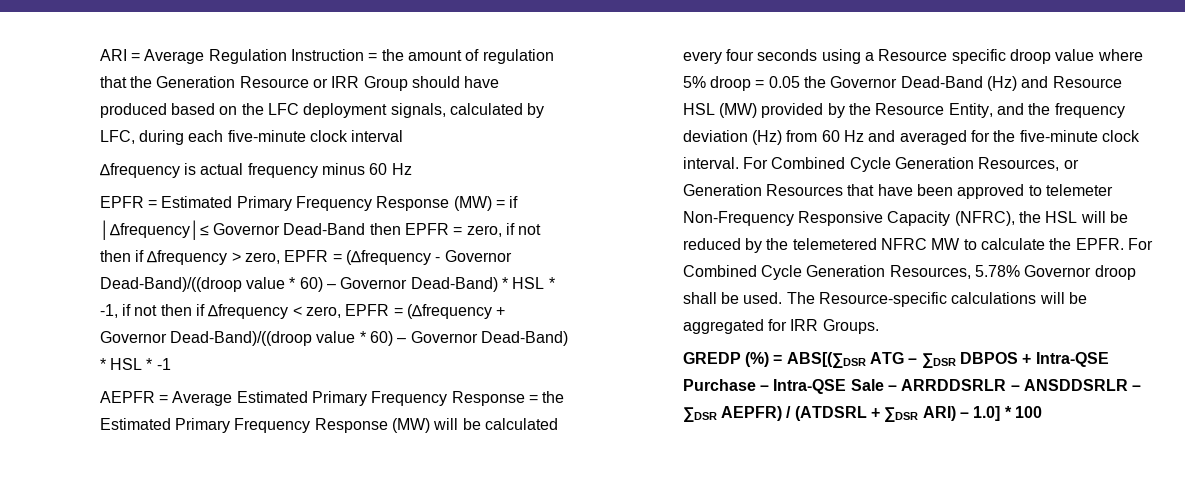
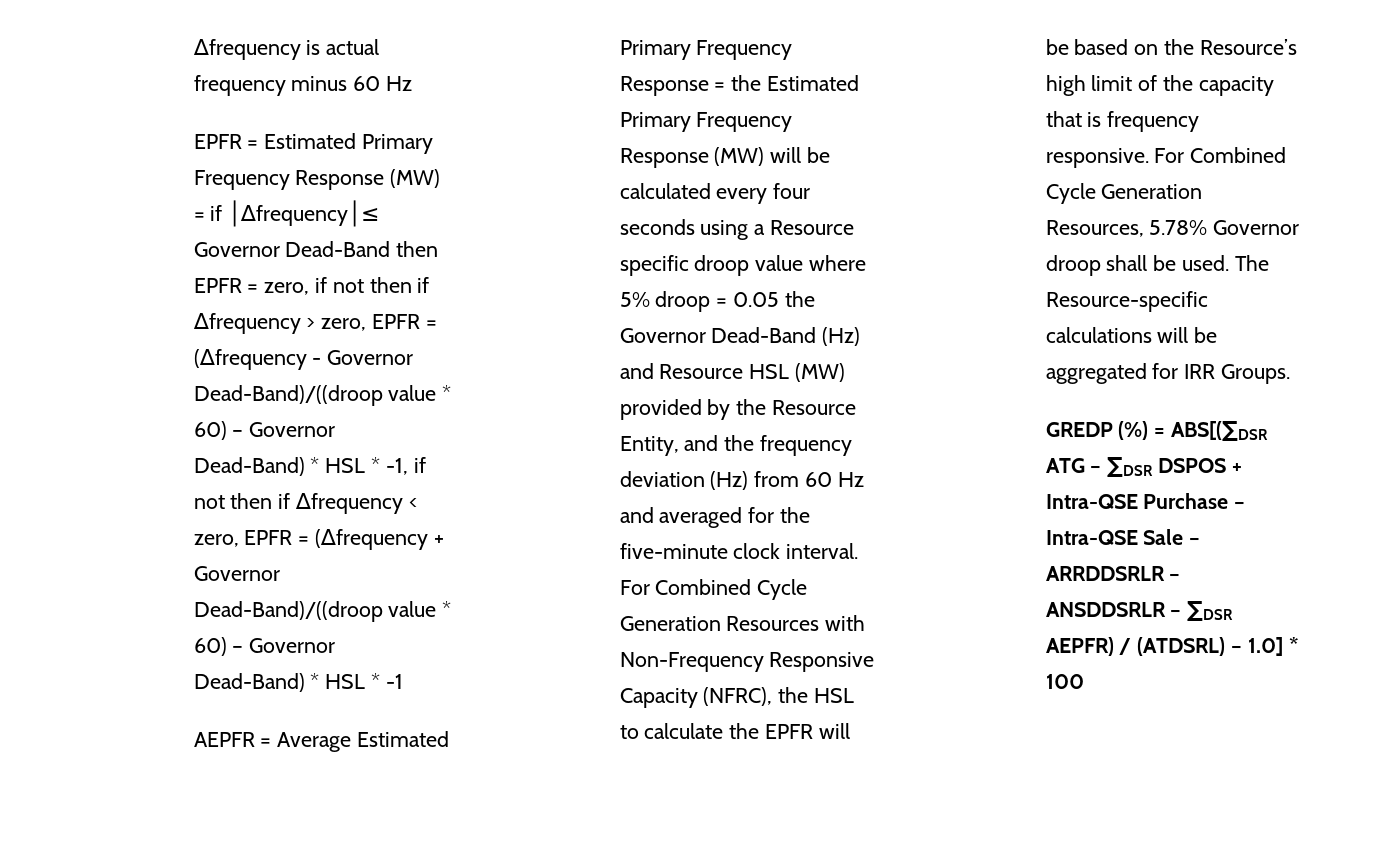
[99,49,554,64] [99,76,500,91] [99,103,545,118] [99,130,404,145] ARI = Average Regulation Instruction = the amount of regulation that the Generation Resource or IRR Group should have produced based on the LFC deployment signals, calculated by LFC, during each five-minute clock interval // -> (192, 49) none
[978,157,1079,171] [682,184,1113,199] Resources, or Generation Resources that have been approved to telemeter -> [726,615,866,631] Resources with
[1080,211,1128,223] [682,238,1124,253] will be reduced by the telemetered NFRC MW to calculate the EPFR. -> [619,723,850,739] [1045,39,1297,55] [1045,75,1274,96] [1045,111,1200,132] [1045,148,1149,168] to calculate the EPFR will be based on the Resource’s high limit of the capacity that is frequency responsive.
[959,352,1018,364] DBPOS -> [1158,458,1227,473] DSPOS
[794,406,956,422] (ATDSRL + ∑DSR ARI) -> [1137,637,1226,656] (ATDSRL)

